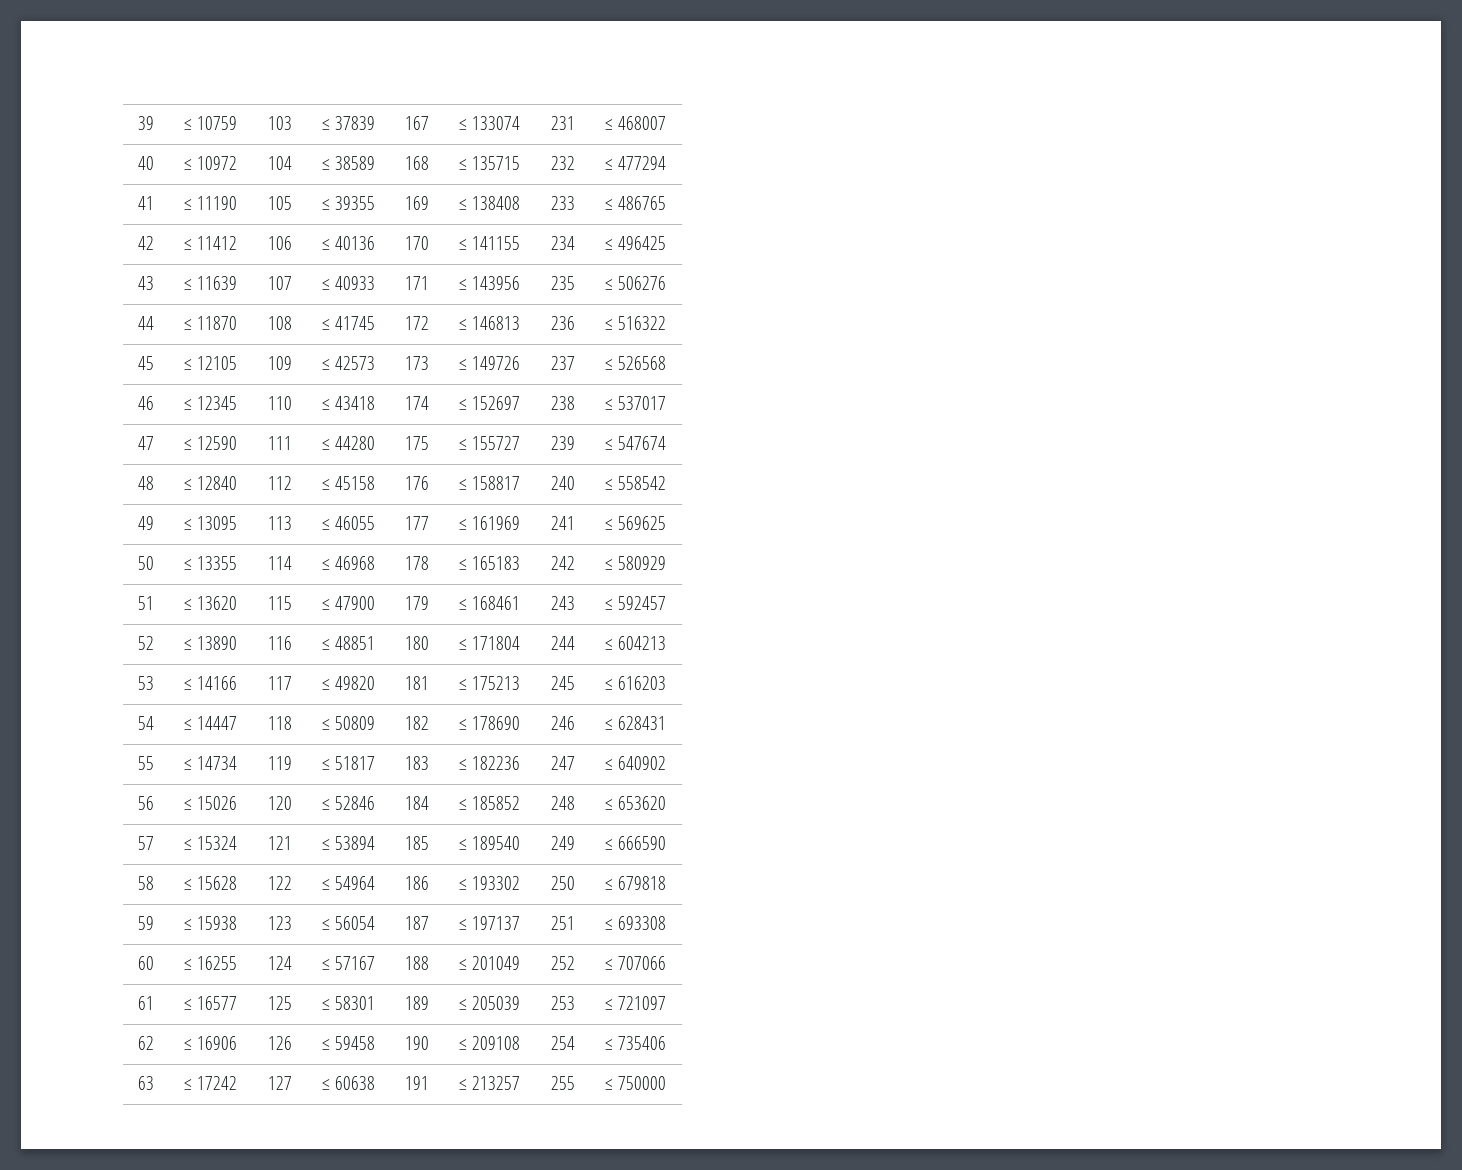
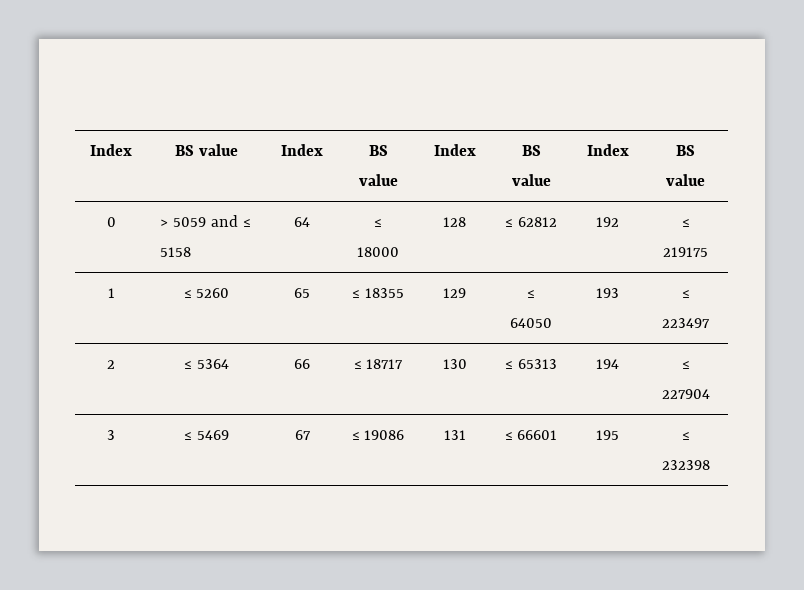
[138,116,154,130] [183,116,238,130] [267,116,292,130] [321,116,376,130] [405,116,429,130] [458,116,521,130] [550,116,575,130] [604,116,667,130] [138,156,154,170] [183,156,238,170] [267,156,292,170] [321,156,376,170] [405,156,429,170] [458,156,521,170] [550,156,575,170] [604,156,667,170] [138,196,154,210] [183,196,238,210] [267,196,292,210] [321,196,376,210] [405,196,429,210] [458,196,521,210] [550,196,575,210] [604,196,667,210] [138,236,154,250] [183,236,238,250] [267,236,292,250] [321,236,376,250] [405,236,429,250] [458,236,521,250] [550,236,575,250] [604,236,667,250] [138,276,154,290] [183,276,238,290] [267,276,292,290] [321,276,376,290] [405,276,429,290] [458,276,521,290] [550,276,575,290] [604,276,667,290] [138,316,154,330] [183,316,238,330] [267,316,292,330] [321,316,376,330] [405,316,429,330] [458,316,521,330] [550,316,575,330] [604,316,667,330] [138,356,154,370] [183,356,238,370] [267,356,292,370] [321,356,376,370] [405,356,429,370] [458,356,521,370] [550,356,575,370] [604,356,667,370] [138,396,154,410] [183,396,238,410] [267,396,292,410] [321,396,376,410] [405,396,429,410] [458,396,521,410] [550,396,575,410] [604,396,667,410] [138,436,154,450] [183,436,238,450] [267,436,292,450] [321,436,376,450] [405,436,429,450] [458,436,521,450] [550,436,575,450] [604,436,667,450] [138,476,154,490] [183,476,238,490] [267,476,292,490] [321,476,376,490] [405,476,429,490] [458,476,521,490] [550,476,575,490] [604,476,667,490] [138,516,154,530] [183,516,238,530] [267,516,292,530] [321,516,376,530] [405,516,429,530] [458,516,521,530] [550,516,575,530] [604,516,667,530] [138,556,154,570] [183,556,238,570] [267,556,292,570] [321,556,376,570] [405,556,429,570] [458,556,521,570] [550,556,575,570] [604,556,667,570] [138,596,154,610] [183,596,238,610] [267,596,292,610] [321,596,376,610] [405,596,429,610] [458,596,521,610] [550,596,575,610] [604,596,667,610] [138,636,154,650] [183,636,238,650] [267,636,292,650] [321,636,376,650] [405,636,429,650] [458,636,521,650] [550,636,575,650] [604,636,667,650] [138,676,154,690] [183,676,238,690] [267,676,292,690] [321,676,376,690] [405,676,429,690] [458,676,521,690] [550,676,575,690] [604,676,667,690] [138,716,154,730] [183,716,238,730] [267,716,292,730] [321,716,376,730] [405,716,429,730] [458,716,521,730] [550,716,575,730] [604,716,667,730] [138,756,154,770] [183,756,238,770] [267,756,292,770] [321,756,376,770] [405,756,429,770] [458,756,521,770] [550,756,575,770] [604,756,667,770] [138,796,154,810] [183,796,238,810] [267,796,292,810] [321,796,376,810] [405,796,429,810] [458,796,521,810] [550,796,575,810] [604,796,667,810] [138,836,154,850] [183,836,238,850] [267,836,292,850] [321,836,376,850] [405,836,429,850] [458,836,521,850] [550,836,575,850] [604,836,667,850] [138,876,154,890] [183,876,238,890] [267,876,292,890] [321,876,376,890] [405,876,429,890] [458,876,521,890] [550,876,575,890] [604,876,667,890] [138,916,154,930] [183,916,238,930] [267,916,292,930] [321,916,376,930] [405,916,429,930] [458,916,521,930] [550,916,575,930] [604,916,667,930] [138,956,154,970] [183,956,238,970] [267,956,292,970] [321,956,376,970] [405,956,429,970] [458,956,521,970] [550,956,575,970] [604,956,667,970] [138,996,154,1010] [183,996,238,1010] [267,996,292,1010] [321,996,376,1010] [405,996,429,1010] [458,996,521,1010] [550,996,575,1010] [604,996,667,1010] [138,1036,154,1050] [183,1036,238,1050] [267,1036,292,1050] [321,1036,376,1050] [405,1036,429,1050] [458,1036,521,1050] [550,1036,575,1050] [604,1036,667,1050] [138,1076,154,1090] [183,1076,238,1090] [267,1076,292,1090] [321,1076,376,1090] [405,1076,429,1090] [458,1076,521,1090] [550,1076,575,1090] [604,1076,667,1090] 39 | ≤ 10759 | 103 | ≤ 37839 | 167 | ≤ 133074 | 231 | ≤ 468007 // 40 | ≤ 10972 | 104 | ≤ 38589 | 168 | ≤ 135715 | 232 | ≤ 477294 // 41 | ≤ 11190 | 105 | ≤ 39355 | 169 | ≤ 138408 | 233 | ≤ 486765 // 42 | ≤ 11412 | 106 | ≤ 40136 | 170 | ≤ 141155 | 234 | ≤ 496425 // 43 | ≤ 11639 | 107 | ≤ 40933 | 171 | ≤ 143956 | 235 | ≤ 506276 // 44 | ≤ 11870 | 108 | ≤ 41745 | 172 | ≤ 146813 | 236 | ≤ 516322 // 45 | ≤ 12105 | 109 | ≤ 42573 | 173 | ≤ 149726 | 237 | ≤ 526568 // 46 | ≤ 12345 | 110 | ≤ 43418 | 174 | ≤ 152697 | 238 | ≤ 537017 // 47 | ≤ 12590 | 111 | ≤ 44280 | 175 | ≤ 155727 | 239 | ≤ 547674 // 48 | ≤ 12840 | 112 | ≤ 45158 | 176 | ≤ 158817 | 240 | ≤ 558542 // 49 | ≤ 13095 | 113 | ≤ 46055 | 177 | ≤ 161969 | 241 | ≤ 569625 // 50 | ≤ 13355 | 114 | ≤ 46968 | 178 | ≤ 165183 | 242 | ≤ 580929 // 51 | ≤ 13620 | 115 | ≤ 47900 | 179 | ≤ 168461 | 243 | ≤ 592457 // 52 | ≤ 13890 | 116 | ≤ 48851 | 180 | ≤ 171804 | 244 | ≤ 604213 // 53 | ≤ 14166 | 117 | ≤ 49820 | 181 | ≤ 175213 | 245 | ≤ 616203 // 54 | ≤ 14447 | 118 | ≤ 50809 | 182 | ≤ 178690 | 246 | ≤ 628431 // 55 | ≤ 14734 | 119 | ≤ 51817 | 183 | ≤ 182236 | 247 | ≤ 640902 // 56 | ≤ 15026 | 120 | ≤ 52846 | 184 | ≤ 185852 | 248 | ≤ 653620 // 57 | ≤ 15324 | 121 | ≤ 53894 | 185 | ≤ 189540 | 249 | ≤ 666590 // 58 | ≤ 15628 | 122 | ≤ 54964 | 186 | ≤ 193302 | 250 | ≤ 679818 // 59 | ≤ 15938 | 123 | ≤ 56054 | 187 | ≤ 197137 | 251 | ≤ 693308 // 60 | ≤ 16255 | 124 | ≤ 57167 | 188 | ≤ 201049 | 252 | ≤ 707066 // 61 | ≤ 16577 | 125 | ≤ 58301 | 189 | ≤ 205039 | 253 | ≤ 721097 // 62 | ≤ 16906 | 126 | ≤ 59458 | 190 | ≤ 209108 | 254 | ≤ 735406 // 63 | ≤ 17242 | 127 | ≤ 60638 | 191 | ≤ 213257 | 255 | ≤ 750000 -> [90,144,132,156] [175,144,238,156] [281,144,323,156] [368,145,388,156] [358,174,398,186] [433,144,476,156] [521,145,541,156] [511,174,551,186] [586,144,629,156] [676,145,695,156] [666,174,705,186] [106,217,116,227] [160,215,251,227] [160,247,192,257] [294,217,310,227] [374,219,382,227] [357,247,399,257] [443,217,466,227] [505,217,557,227] [596,217,619,227] [681,219,690,227] [663,247,708,257] [107,288,115,298] [183,288,230,298] [294,288,310,298] [352,288,404,298] [443,288,466,298] [527,290,535,298] [510,318,552,328] [596,288,619,298] [681,290,690,298] [662,318,710,328] [107,360,115,369] [184,359,229,369] [294,359,310,369] [353,359,404,369] [442,359,467,369] [505,359,557,369] [596,359,619,369] [681,361,690,369] [661,389,710,399] [107,430,115,440] [184,430,229,440] [294,430,311,440] [351,430,405,440] [443,430,466,440] [504,430,558,440] [596,430,619,440] [681,432,690,440] [661,460,710,470] Index | BS value | Index | BS value | Index | BS value | Index | BS value // 0 | > 5059 and ≤ 5158 | 64 | ≤ 18000 | 128 | ≤ 62812 | 192 | ≤ 219175 // 1 | ≤ 5260 | 65 | ≤ 18355 | 129 | ≤ 64050 | 193 | ≤ 223497 // 2 | ≤ 5364 | 66 | ≤ 18717 | 130 | ≤ 65313 | 194 | ≤ 227904 // 3 | ≤ 5469 | 67 | ≤ 19086 | 131 | ≤ 66601 | 195 | ≤ 232398

